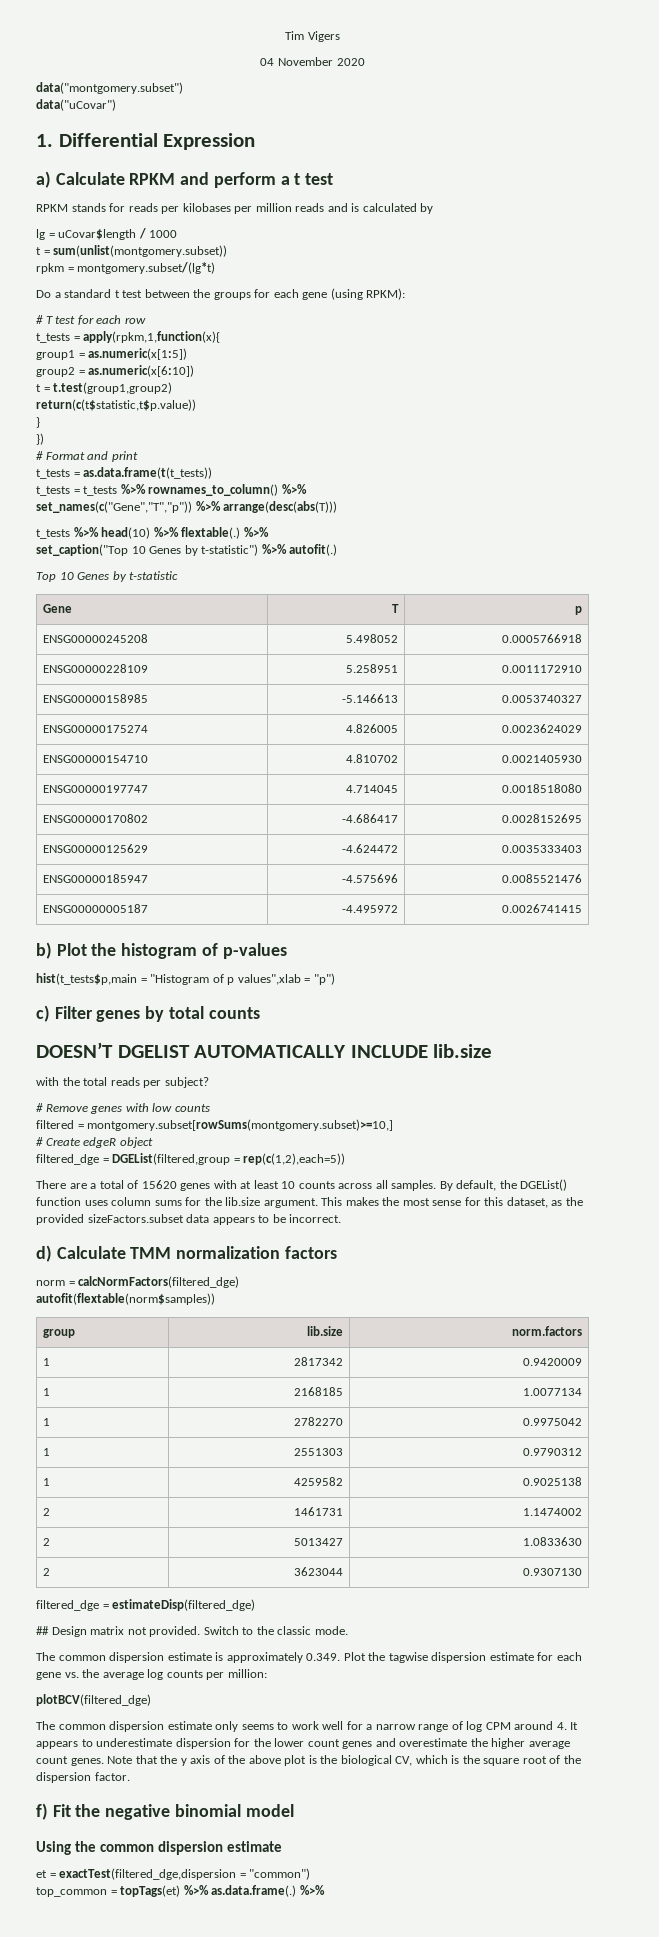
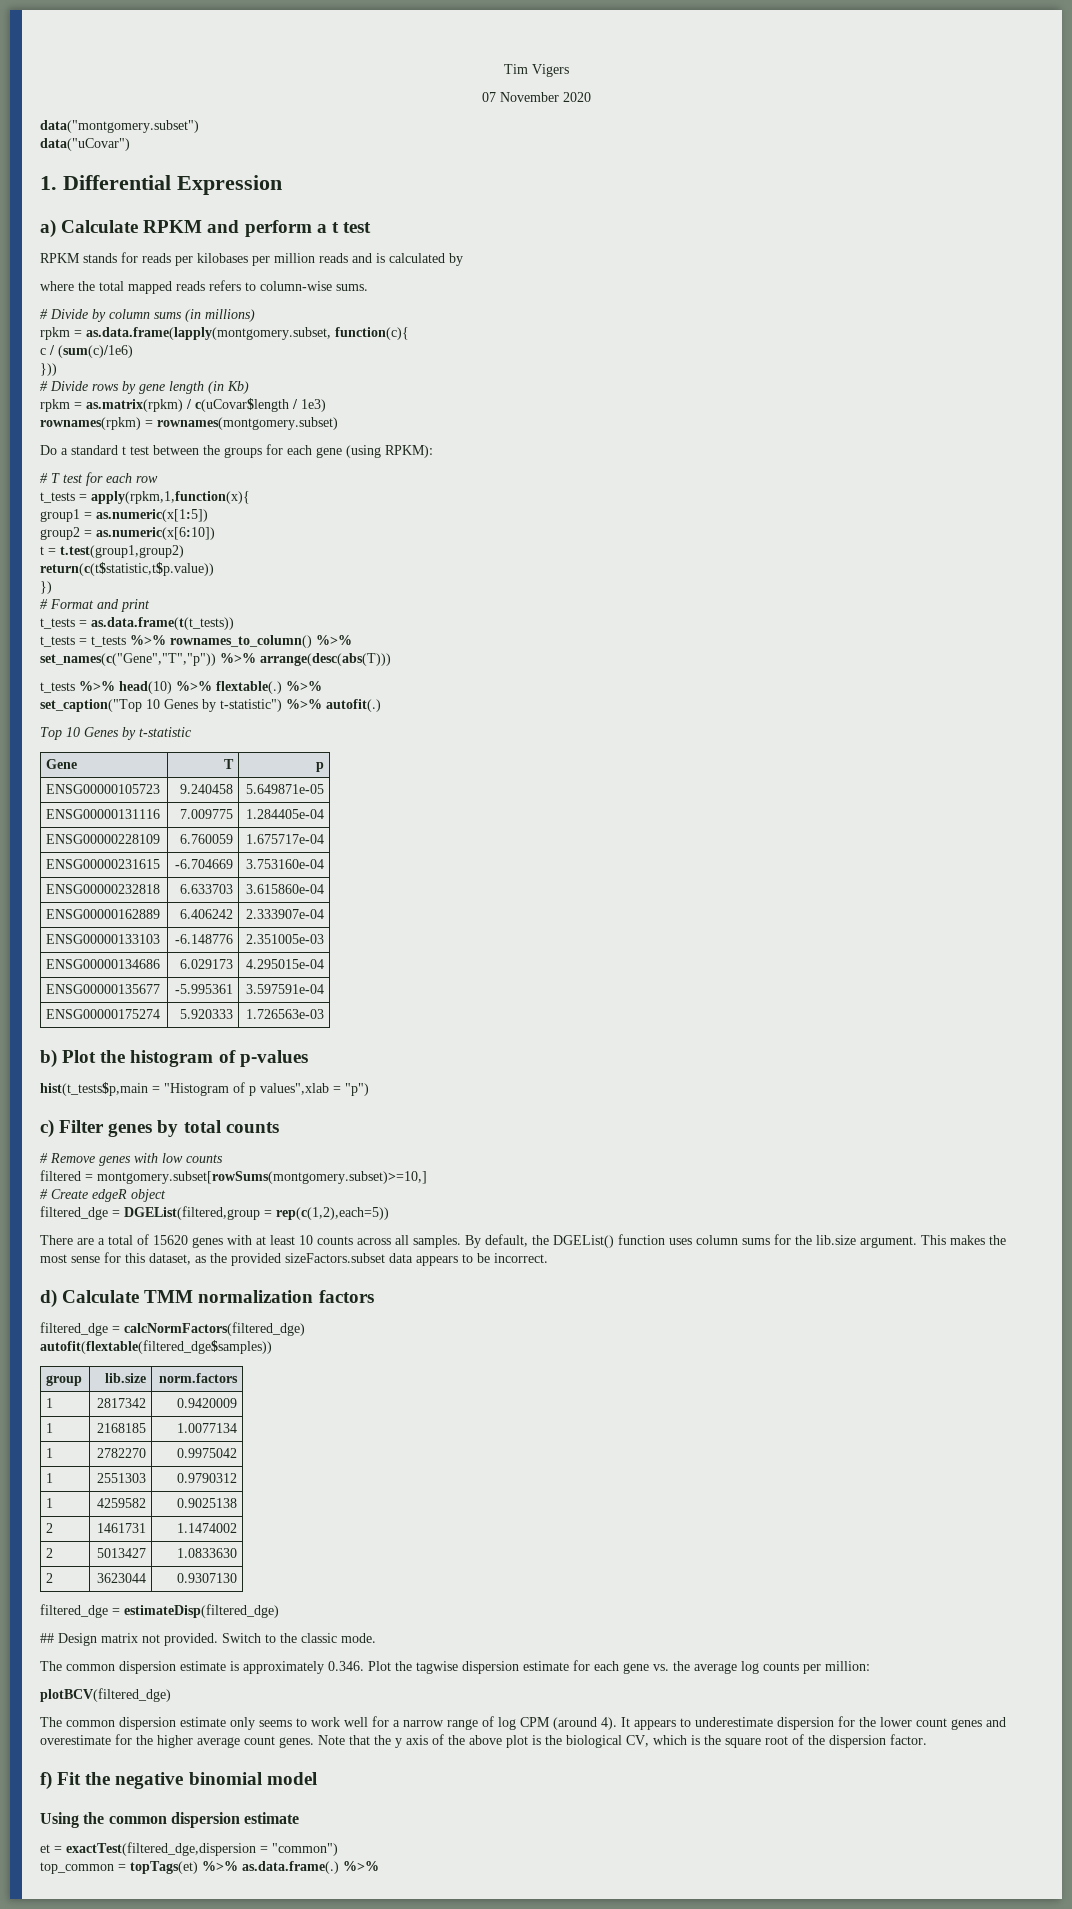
[260,58,275,66] 04 -> [481,92,496,102] 07
[36,228,178,240] [36,245,228,257] [36,262,216,274] lg = uCovar$length / 1000 // t = sum(unlist(montgomery.subset)) // rpkm = montgomery.subset/(lg*t) -> [40,280,368,294] [40,309,255,322] [40,327,409,340] [40,345,133,358] [40,363,57,376] [40,381,249,394] [40,398,326,412] [40,417,338,430] where the total mapped reads refers to column-wise sums. // # Divide by column sums (in millions) // rpkm = as.data.frame(lapply(montgomery.subset, function(c){ // c / (sum(c)/1e6) // })) // # Divide rows by gene length (in Kb) // rpkm = as.matrix(rpkm) / c(uCovar$length / 1e3) // rownames(rpkm) = rownames(montgomery.subset)
[36,417,40,428] // } -> (214, 569) none
[43,634,149,643] [345,634,398,643] [501,634,582,643] [43,664,149,673] [345,664,398,673] [501,665,582,673] [43,694,149,703] [341,694,398,703] [501,695,582,703] [43,725,149,733] [345,724,398,733] [501,724,582,733] [43,755,149,763] [345,754,398,763] [501,755,582,763] [43,785,149,793] [345,785,398,793] [501,784,582,793] [43,814,149,823] [341,814,398,823] [501,814,582,823] [43,844,149,853] [341,844,398,853] [501,845,582,853] [43,874,149,883] [341,874,398,883] [501,874,582,883] [43,904,149,913] [341,905,398,913] [501,904,582,913] ENSG00000245208 | 5.498052 | 0.0005766918 // ENSG00000228109 | 5.258951 | 0.0011172910 // ENSG00000158985 | -5.146613 | 0.0053740327 // ENSG00000175274 | 4.826005 | 0.0023624029 // ENSG00000154710 | 4.810702 | 0.0021405930 // ENSG00000197747 | 4.714045 | 0.0018518080 // ENSG00000170802 | -4.686417 | 0.0028152695 // ENSG00000125629 | -4.624472 | 0.0035333403 // ENSG00000185947 | -4.575696 | 0.0085521476 // ENSG00000005187 | -4.495972 | 0.0026741415 -> [46,784,161,794] [179,784,233,794] [245,784,324,794] [46,809,161,819] [179,809,233,819] [245,809,324,819] [46,834,161,844] [179,834,233,844] [245,834,324,844] [46,859,161,869] [174,859,233,869] [245,859,324,869] [46,884,161,894] [179,884,233,894] [245,884,324,894] [46,909,161,919] [179,909,233,919] [245,909,324,919] [46,934,161,944] [174,934,233,944] [245,934,324,944] [46,959,161,969] [179,959,233,969] [245,959,324,969] [46,984,161,994] [174,984,233,994] [245,984,324,994] [46,1009,161,1019] [179,1009,233,1019] [245,1009,324,1019] ENSG00000105723 | 9.240458 | 5.649871e-05 // ENSG00000131116 | 7.009775 | 1.284405e-04 // ENSG00000228109 | 6.760059 | 1.675717e-04 // ENSG00000231615 | -6.704669 | 3.753160e-04 // ENSG00000232818 | 6.633703 | 3.615860e-04 // ENSG00000162889 | 6.406242 | 2.333907e-04 // ENSG00000133103 | -6.148776 | 2.351005e-03 // ENSG00000134686 | 6.029173 | 4.295015e-04 // ENSG00000135677 | -5.995361 | 3.597591e-04 // ENSG00000175274 | 5.920333 | 1.726563e-03
[36,1042,493,1058] [36,1077,209,1088] // DOESN’T DGELIST AUTOMATICALLY INCLUDE lib.size // with the total reads per subject? -> (279, 1127) none
[36,1280,65,1286] norm -> [40,1322,108,1336] filtered_dge
[36,1293,215,1305] autofit(flextable(norm$samples)) -> [40,1340,272,1354] autofit(flextable(filtered_dge$samples))
[306,1653,341,1661] 0.349. -> [328,1661,364,1671] 0.346.
[514,1721,567,1730] around 4. -> [553,1717,617,1730] (around 4).
(468, 1742) none -> [115,1734,132,1745] for

